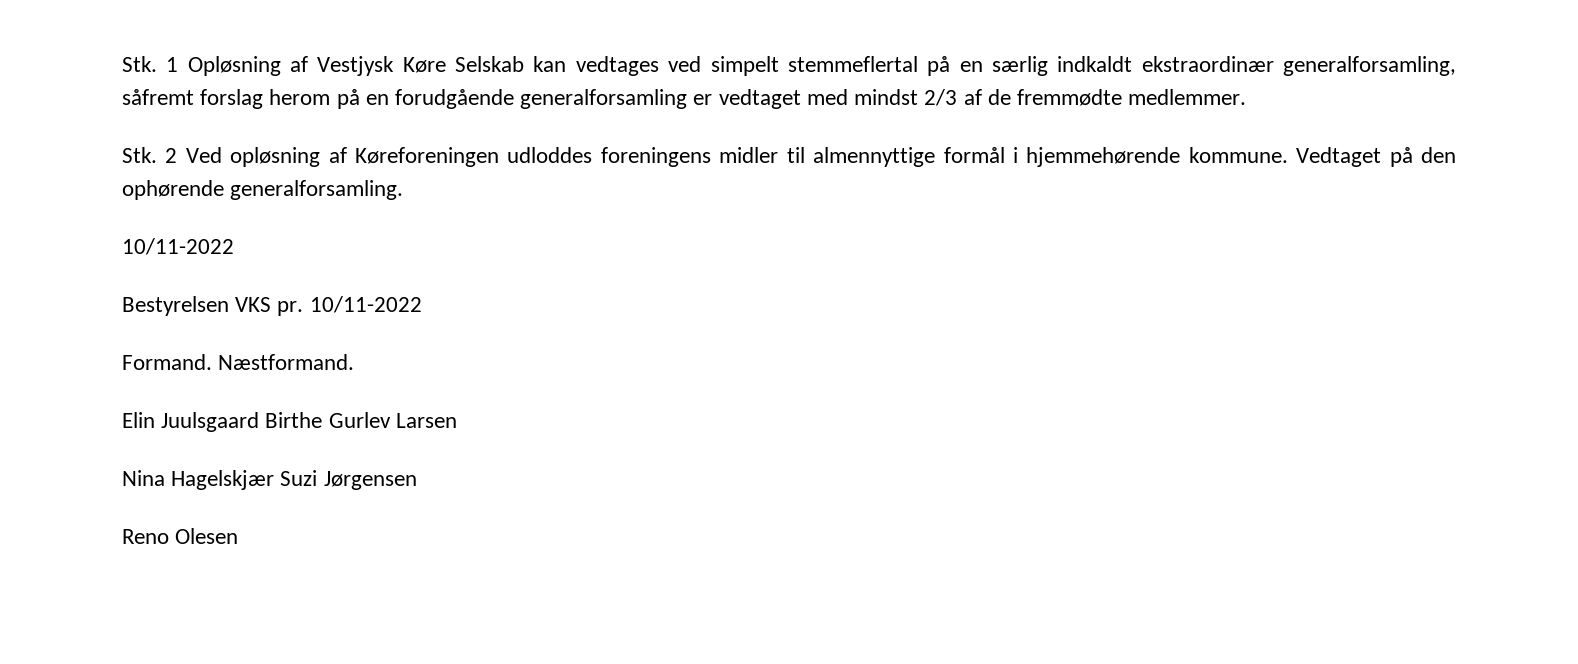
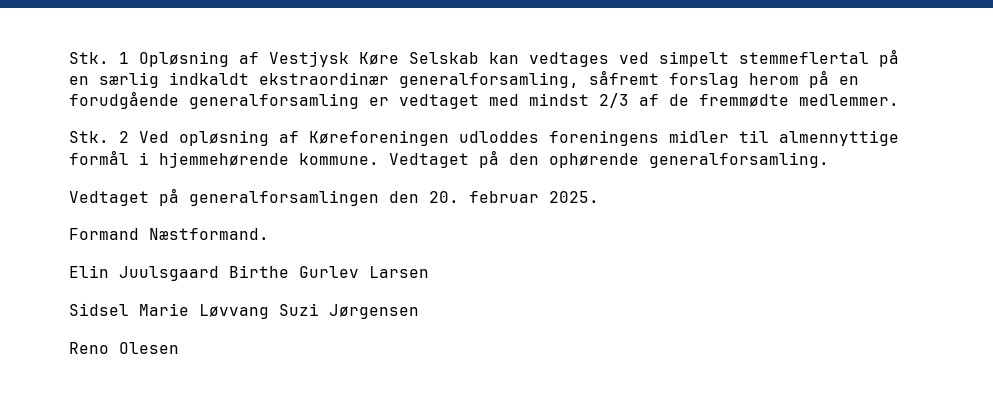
[122,238,234,255] [122,296,422,316] [122,354,212,370] 10/11-2022 // Bestyrelsen VKS pr. 10/11-2022 // Formand. -> [69,188,599,206] [69,228,139,240] Vedtaget på generalforsamlingen den 20. februar 2025. // Formand
[122,470,275,490] Nina Hagelskjær -> [69,303,269,319] Sidsel Marie Løvvang

